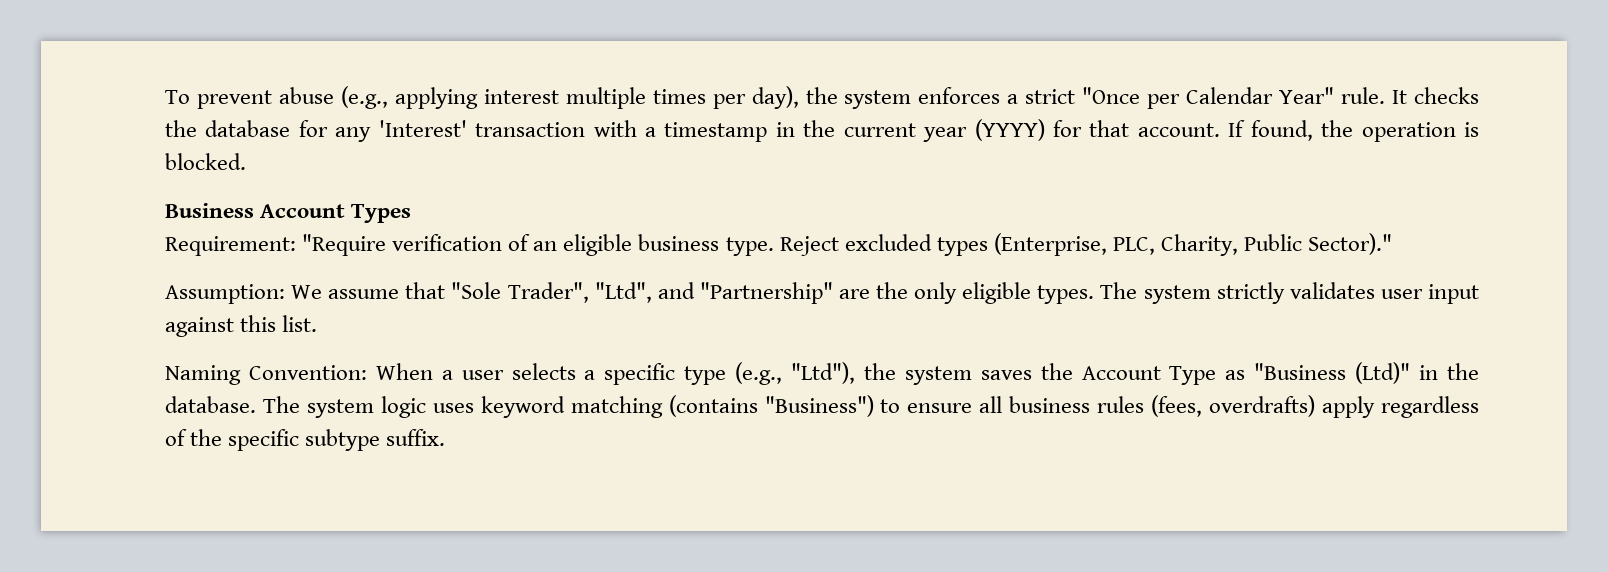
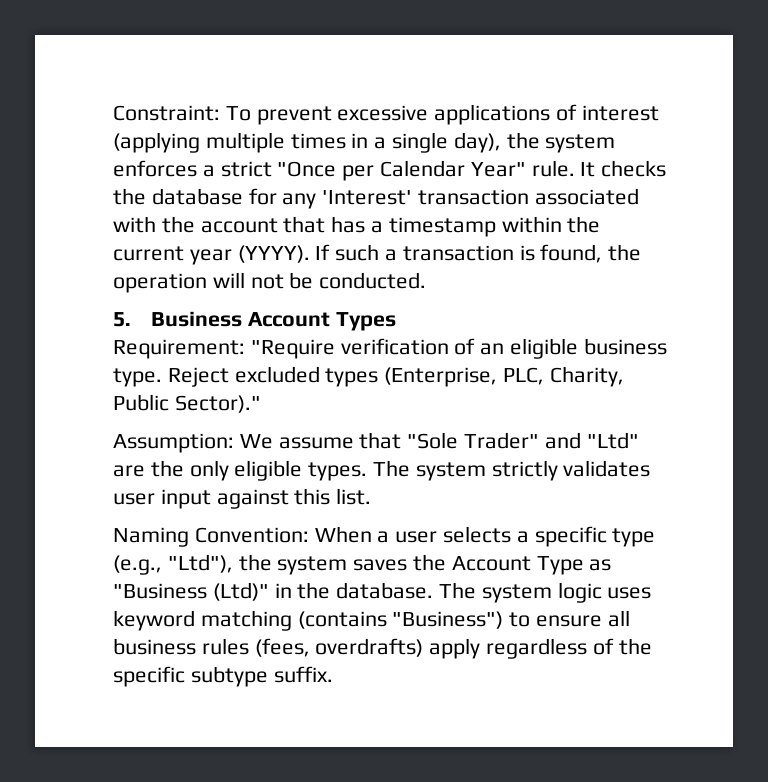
(165, 97) none -> [113,105,220,121] Constraint:
[278,86,746,109] abuse (e.g., applying interest multiple times per -> [337,104,659,125] [113,132,449,153] excessive applications of interest (applying multiple times in a single
[593,120,637,137] with -> [534,188,639,205] [113,216,366,233] associated with the account that has
[775,122,795,137] in -> [501,216,562,233] within
[974,119,1479,142] [165,153,246,170] (YYYY) for that account. If found, the operation is blocked. // -> [237,244,642,263] [113,272,427,293] [113,312,131,327] (YYYY). If such a transaction is found, the operation will not be conducted. // 5.
[507,282,833,304] Trader", "Ltd", and "Partnership" -> [464,432,639,449] Trader" and "Ltd"

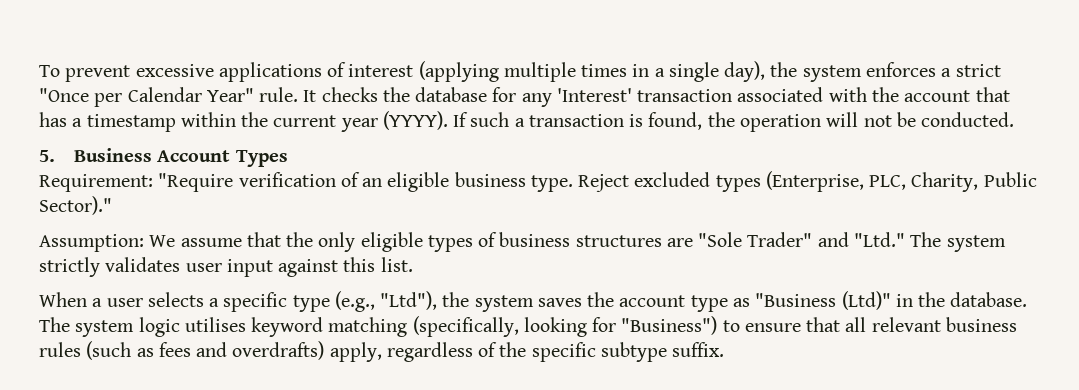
[113,105,220,121] Constraint: -> (39, 71) none
[407,432,639,449] [113,460,368,481] "Sole Trader" and "Ltd" are the only eligible types. -> [286,232,905,252] the only eligible types of business structures are "Sole Trader" and "Ltd."
[113,527,309,547] Naming Convention: -> (413, 264) none
[451,556,584,575] Account Type -> [619,295,728,312] account type
[607,587,652,599] uses -> [184,317,246,332] utilises
[297,610,630,629] [113,638,481,659] (contains "Business") to ensure all business rules (fees, overdrafts) apply -> [412,316,1017,337] [39,341,382,362] (specifically, looking for "Business") to ensure that all relevant business rules (such as fees and overdrafts) apply,

